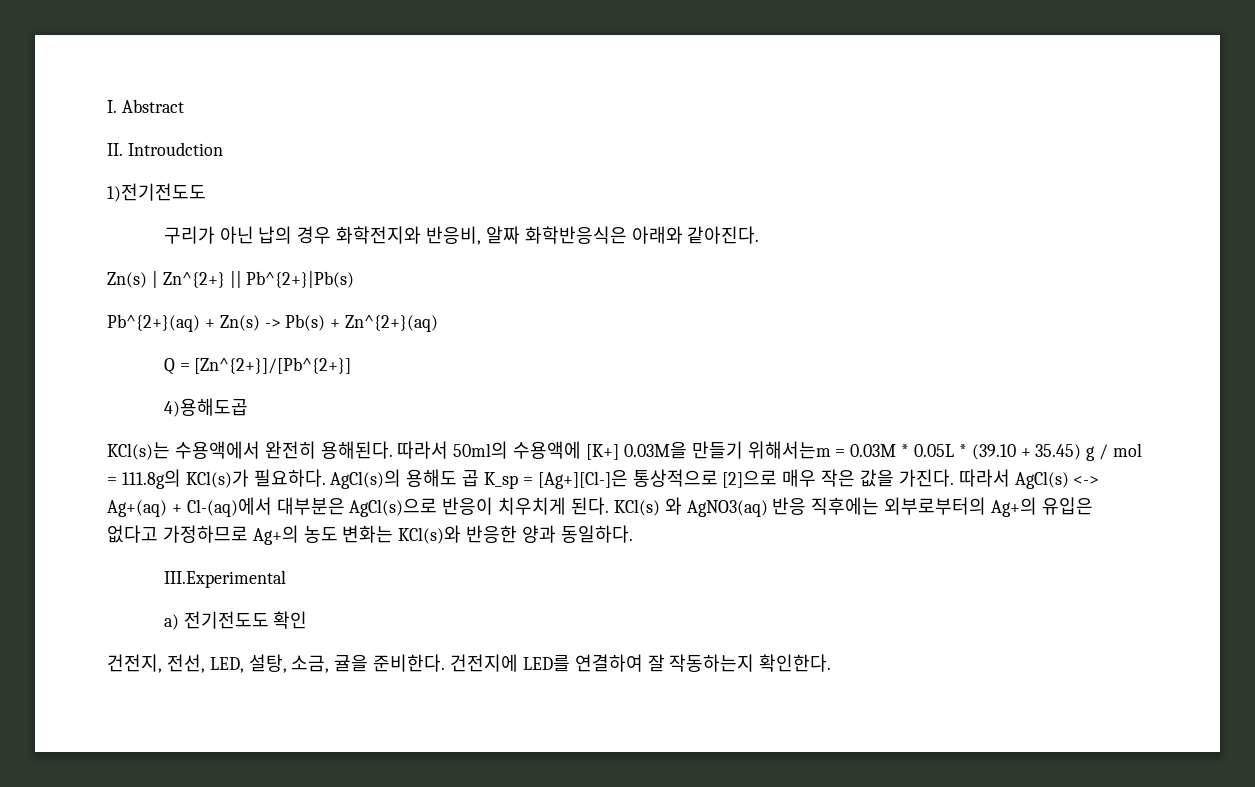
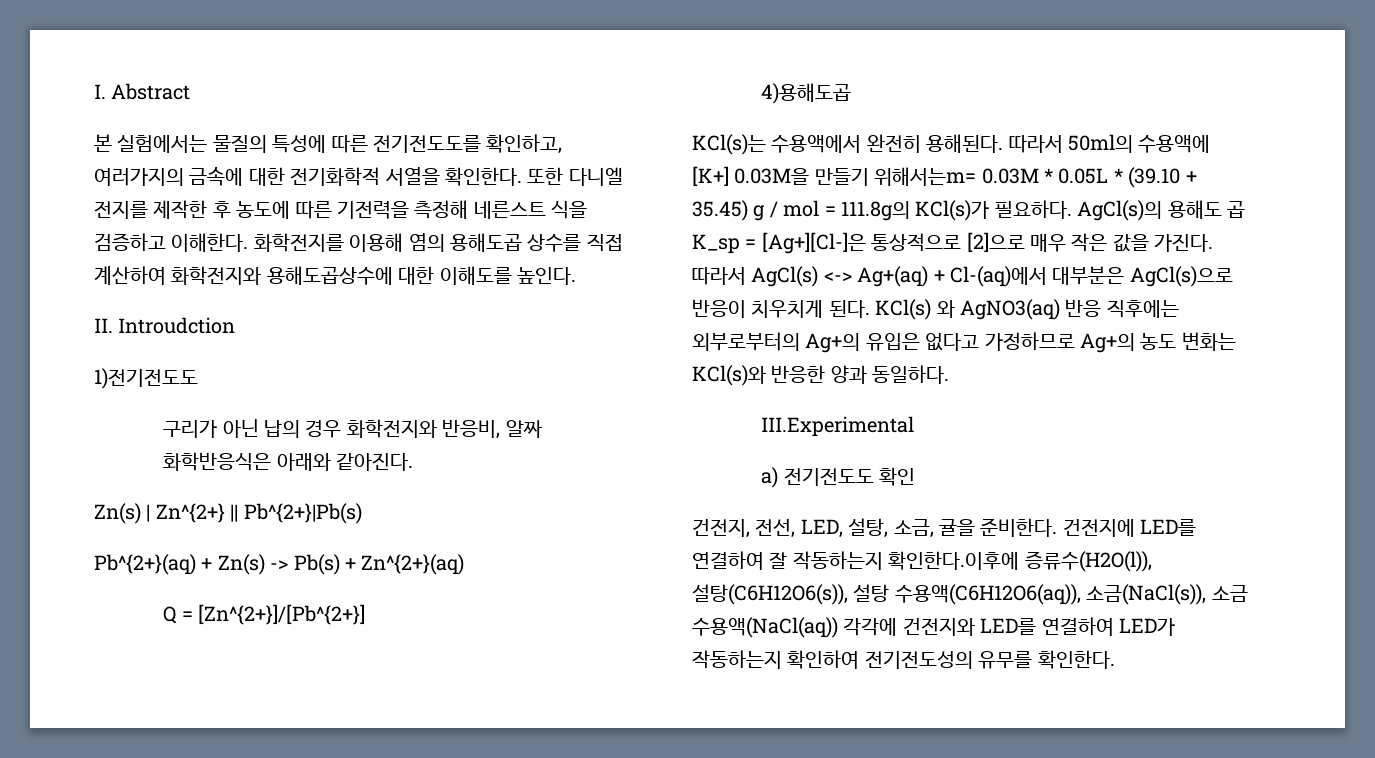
(184, 106) none -> [94,134,563,154] [94,166,623,186] [94,200,588,219] [94,232,623,252] [94,266,576,285] // 본 실험에서는 물질의 특성에 따른 전기전도도를 확인하고, 여러가지의 금속에 대한 전기화학적 서열을 확인한다. 또한 다니엘 전지를 제작한 후 농도에 따른 기전력을 측정해 네른스트 식을 검증하고 이해한다. 화학전지를 이용해 염의 용해도곱 상수를 직접 계산하여 화학전지와 용해도곱상수에 대한 이해도를 높인다.
[747,441,846,459] 위해서는m = -> [874,167,977,186] 위해서는m=
(755, 663) none -> [888,551,1152,572] [692,584,1248,605] [692,617,1175,638] [692,650,1033,669] 확인한다.이후에 증류수(H2O(l)), 설탕(C6H12O6(s)), 설탕 수용액(C6H12O6(aq)), 소금(NaCl(s)), 소금 수용액(NaCl(aq)) 각각에 건전지와 LED를 연결하여 LED가 작동하는지 확인하여 전기전도성의 유무를

